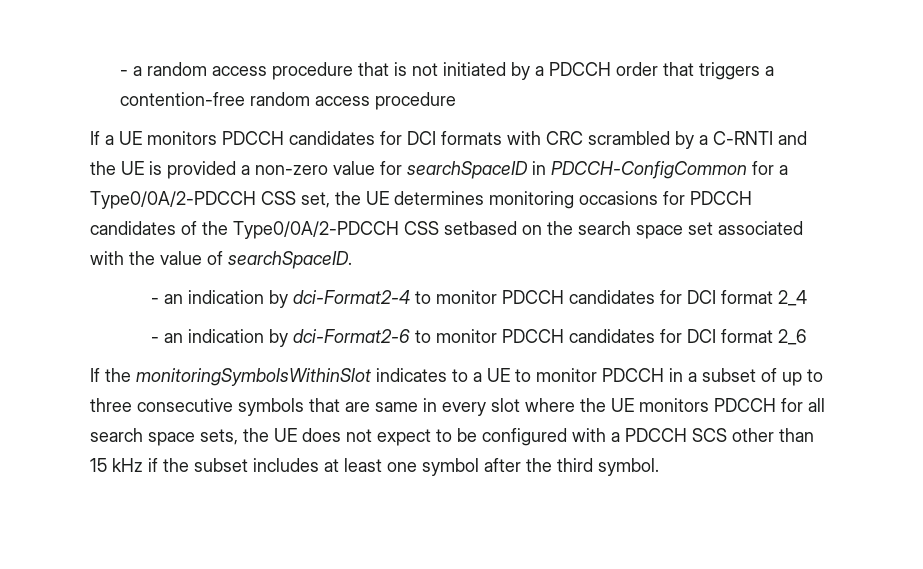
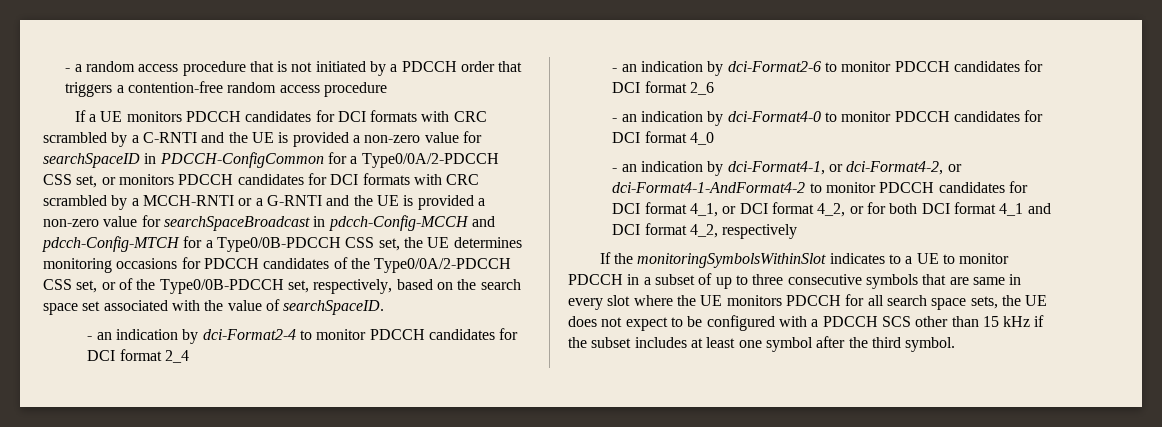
(330, 200) none -> [101,173,480,185] [43,195,485,210] [43,215,495,231] [42,236,400,252] or monitors PDCCH candidates for DCI formats with CRC scrambled by a MCCH-RNTI or a G-RNTI and the UE is provided a non-zero value for searchSpaceBroadcast in pdcch-Config-MCCH and pdcch-Config-MTCH for a Type0/0B-PDCCH CSS set,
[444,221,517,235] setbased -> [76,278,433,294] set, or of the Type0/0B-PDCCH set, respectively, based
(807, 337) none -> [612,110,1044,126] [612,131,715,145] [612,161,962,176] [612,181,1029,193] [612,202,1051,217] [612,223,798,239] // - an indication by dci-Format4-0 to monitor PDCCH candidates for DCI format 4_0 // - an indication by dci-Format4-1, or dci-Format4-2, or dci-Format4-1-AndFormat4-2 to monitor PDCCH candidates for DCI format 4_1, or DCI format 4_2, or for both DCI format 4_1 and DCI format 4_2, respectively

